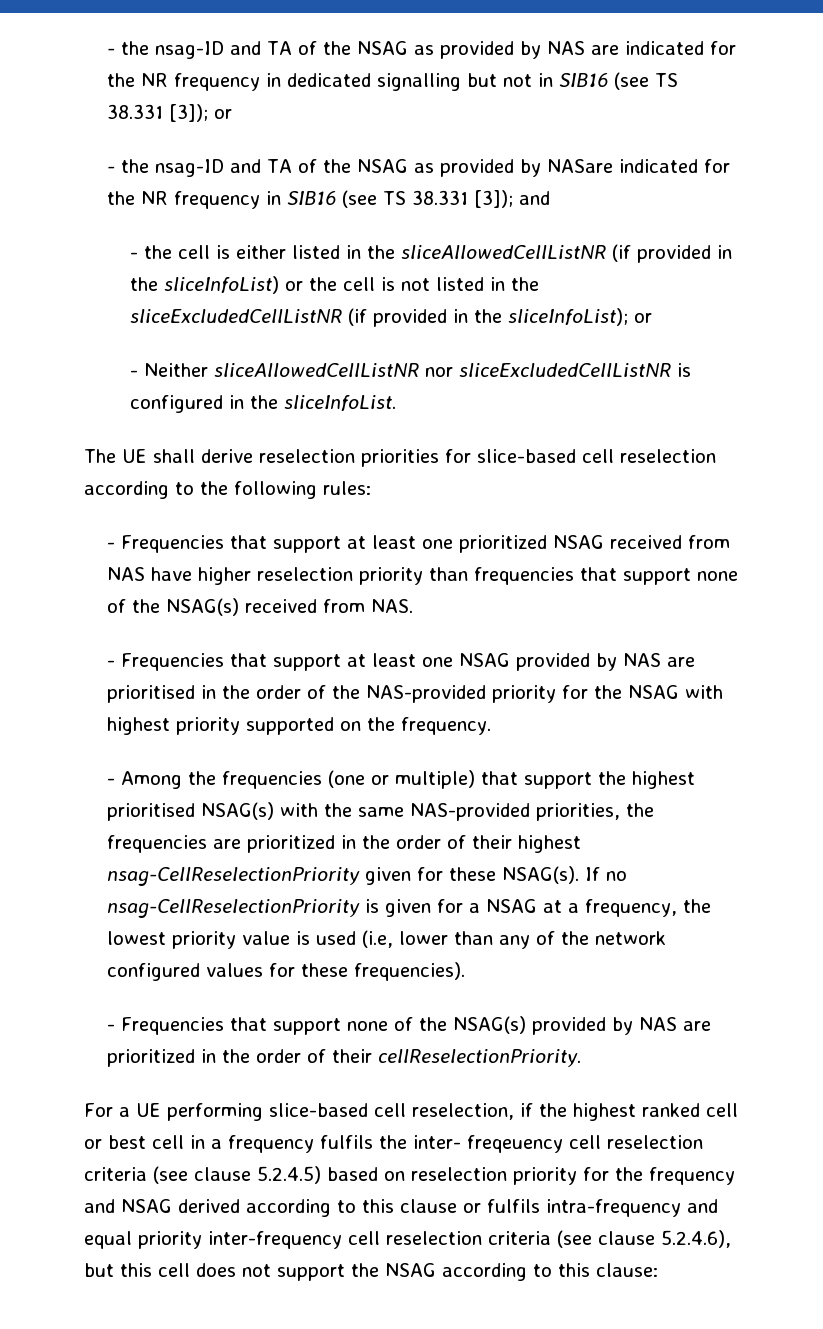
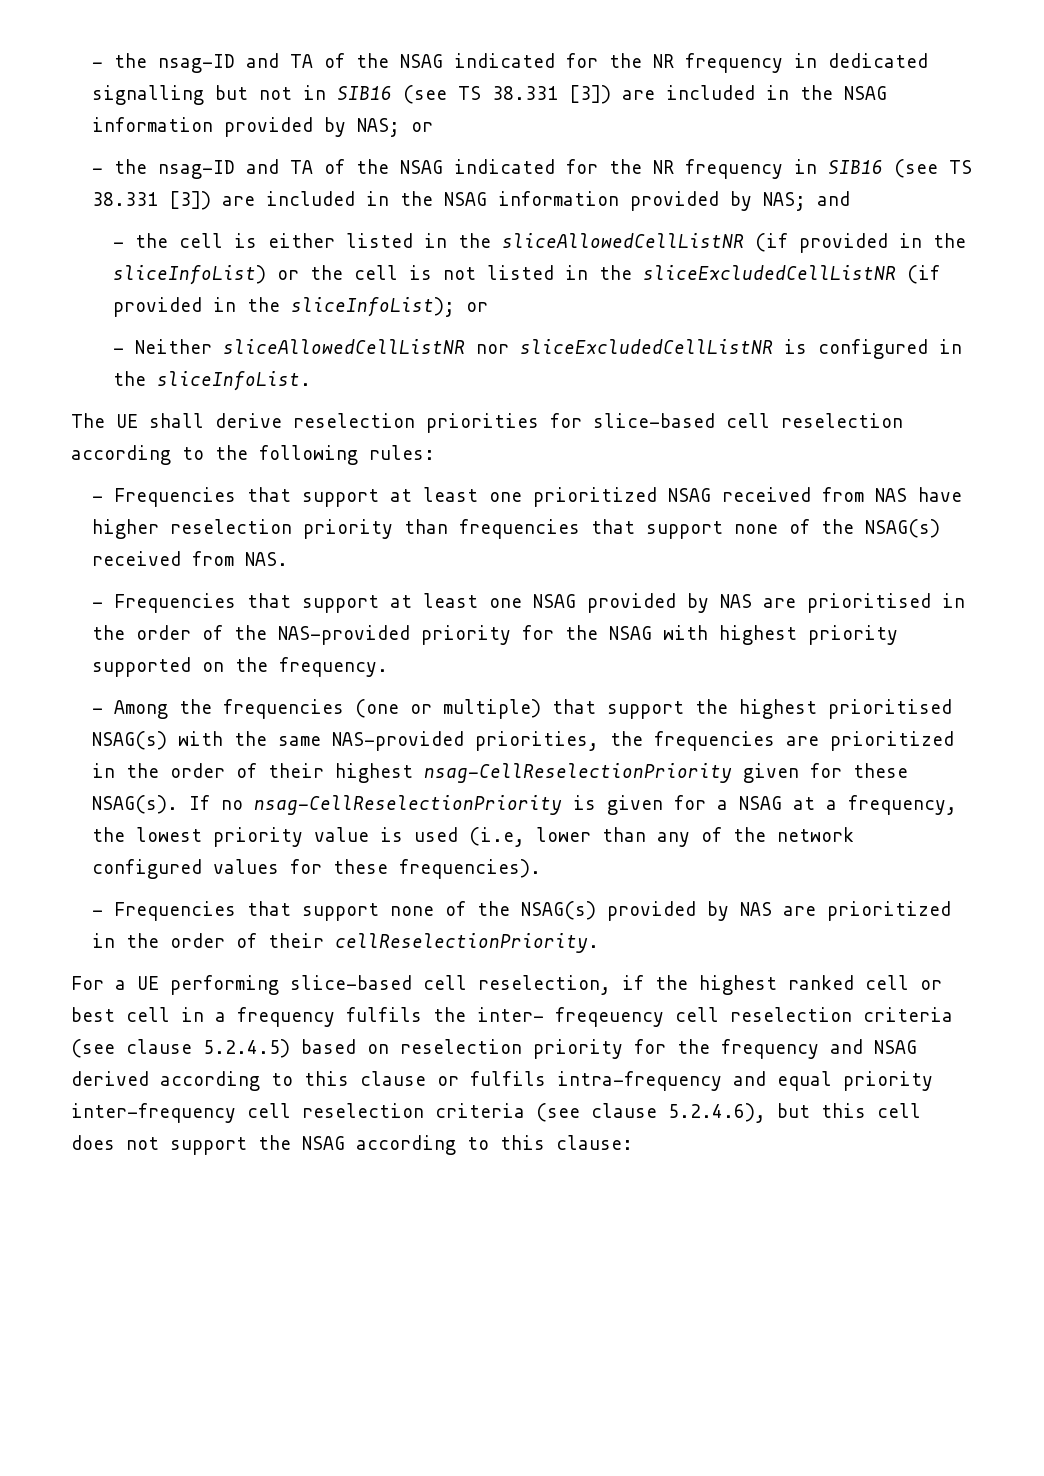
[106,41,619,59] - the nsag-ID and TA of the NSAG as provided by NAS are -> [92,53,444,73] - the nsag-ID and TA of the NSAG
[168,104,208,122] [3]); -> [569,85,888,104] [92,117,401,137] [3]) are included in the NSAG information provided by NAS;
[413,159,613,177] as provided by NASare -> (444, 167) none
[473,190,513,208] [3]); -> [169,191,807,211] [3]) are included in the NSAG information provided by NAS;

